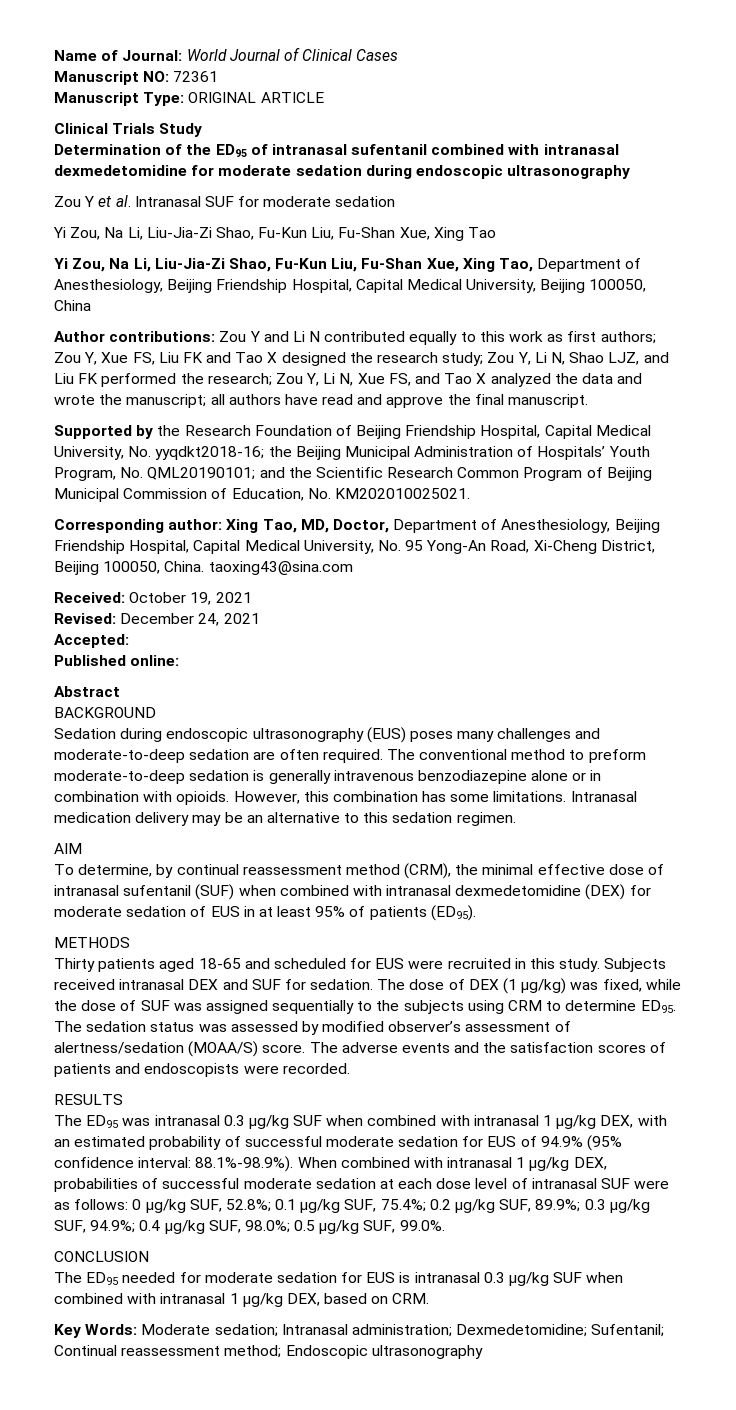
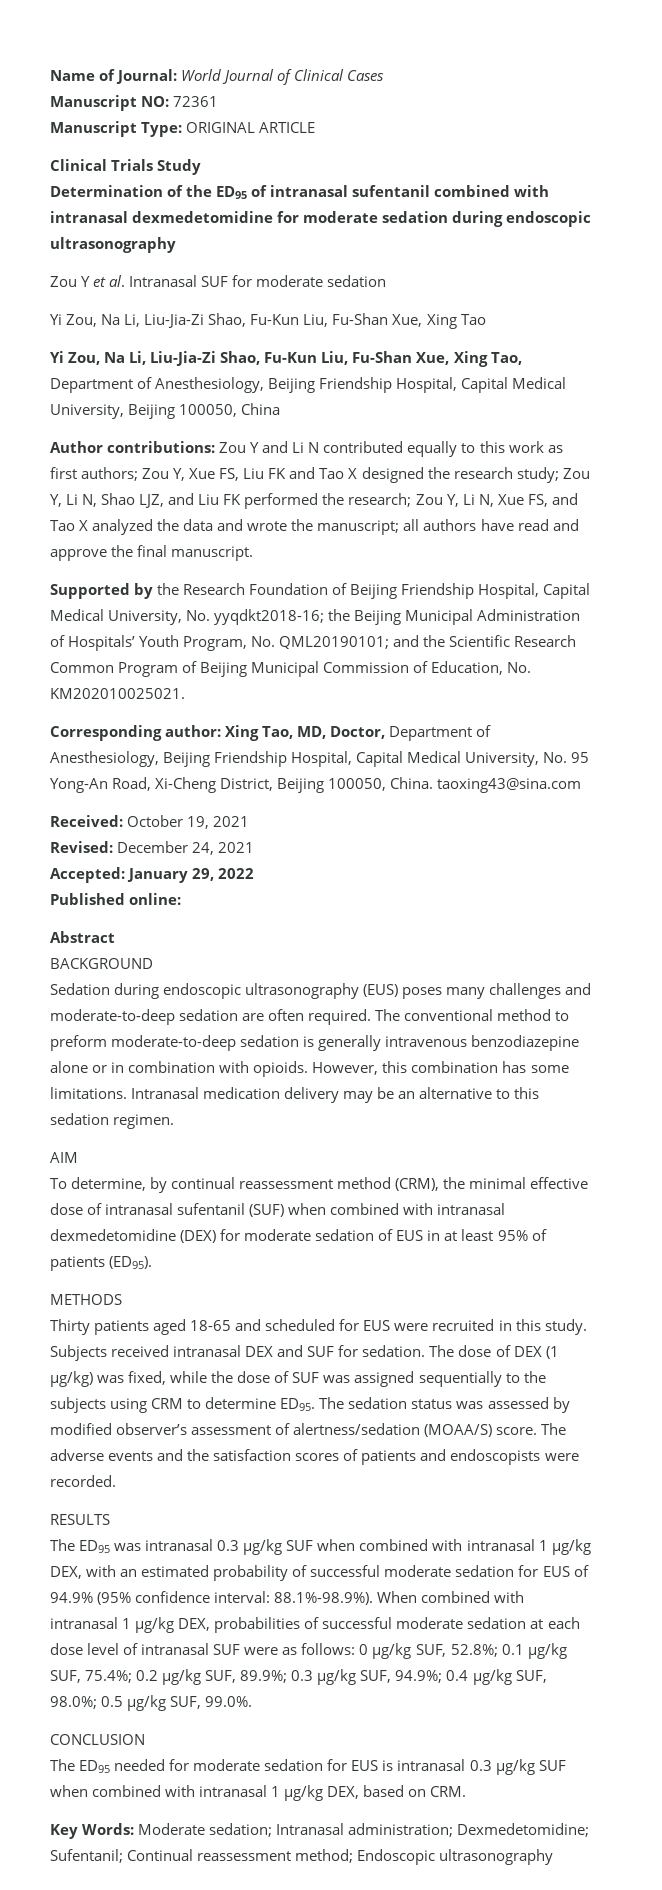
(129, 641) none -> [127,868,255,883] January 29, 2022

